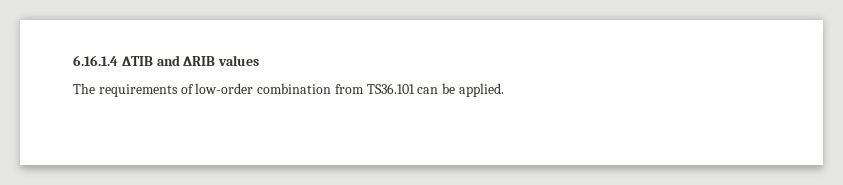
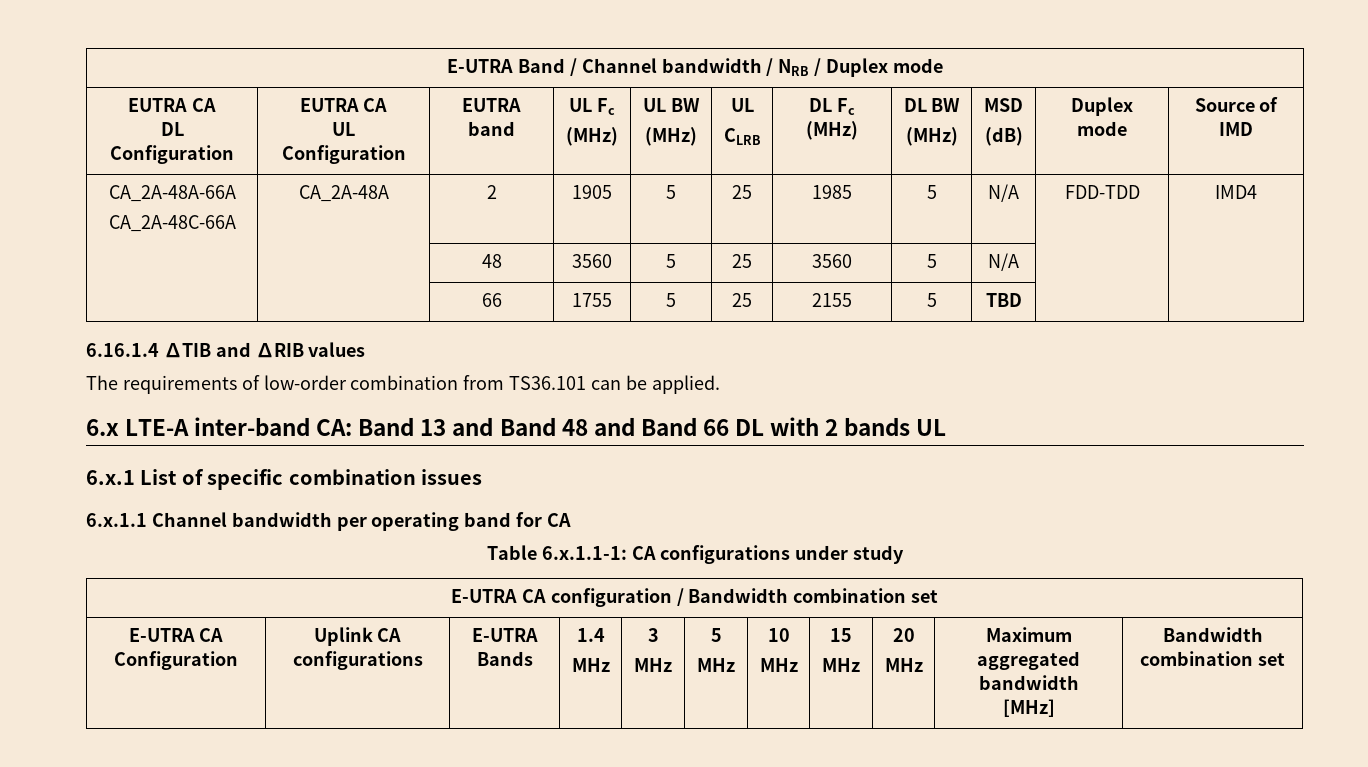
(73, 60) none -> [447,58,943,77] [128,98,216,112] [160,122,184,136] [110,145,234,164] [299,98,388,112] [332,122,355,136] [281,145,406,164] [462,98,521,112] [468,121,515,136] [569,98,615,115] [566,127,618,146] [643,98,700,112] [645,127,697,146] [730,98,754,112] [723,128,761,145] [809,98,855,115] [806,121,858,140] [903,98,961,112] [905,127,958,146] [984,98,1023,112] [984,127,1023,146] [1071,97,1133,116] [1077,121,1127,136] [1194,97,1279,112] [1219,122,1253,136] [108,185,236,202] [108,215,236,232] [298,185,389,202] [486,185,497,199] [572,185,612,199] [666,185,676,199] [732,185,752,199] [812,185,852,199] [926,185,937,199] [988,184,1019,202] [1064,185,1140,199] [1215,185,1257,199] [481,254,502,268] [572,254,612,268] [666,254,676,268] [732,254,752,268] [812,254,852,268] [926,254,937,268] [988,253,1019,271] [481,293,502,307] [572,293,612,307] [666,293,676,307] [732,293,752,307] [812,293,852,307] [926,293,937,307] [985,293,1022,307] E-UTRA Band / Channel bandwidth / NRB / Duplex mode // EUTRA CA // DL Configuration | EUTRA CA // UL Configuration | EUTRA band | UL Fc // (MHz) | UL BW // (MHz) | UL // CLRB | DL Fc (MHz) | DL BW // (MHz) | MSD // (dB) | Duplex mode | Source of IMD // CA_2A-48A-66A // CA_2A-48C-66A | CA_2A-48A | 2 | 1905 | 5 | 25 | 1985 | 5 | N/A | FDD-TDD | IMD4 // | | 48 | 3560 | 5 | 25 | 3560 | 5 | N/A | | // | | 66 | 1755 | 5 | 25 | 2155 | 5 | TBD | | //
(505, 90) none -> [86,417,947,436] [86,469,482,490] [86,512,572,531] [486,545,905,564] [450,588,939,607] [128,628,224,642] [114,651,238,670] [313,627,402,646] [292,651,423,670] [471,628,538,642] [476,651,533,666] [576,628,605,642] [571,658,610,672] [647,628,659,642] [634,658,672,672] [710,628,722,642] [697,658,735,672] [767,628,790,642] [759,658,798,672] [830,628,852,642] [822,658,860,672] [892,628,915,642] [884,658,923,672] [985,627,1072,642] [977,651,1080,670] [978,675,1079,690] [1002,699,1055,717] [1162,627,1263,642] [1140,651,1285,666] // 6.x LTE-A inter-band CA: Band 13 and Band 48 and Band 66 DL with 2 bands UL // 6.x.1 List of specific combination issues // 6.x.1.1 Channel bandwidth per operating band for CA // Table 6.x.1.1-1: CA configurations under study // E-UTRA CA configuration / Bandwidth combination set // E-UTRA CA Configuration | Uplink CA configurations | E-UTRA Bands | 1.4 // MHz | 3 // MHz | 5 // MHz | 10 // MHz | 15 // MHz | 20 // MHz | Maximum aggregated bandwidth // [MHz] | Bandwidth combination set

